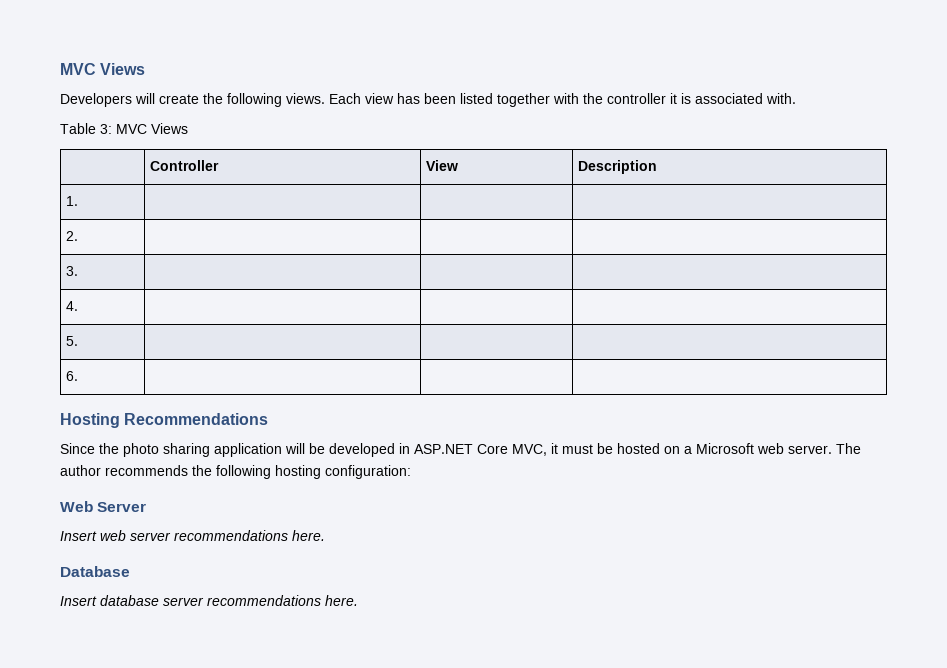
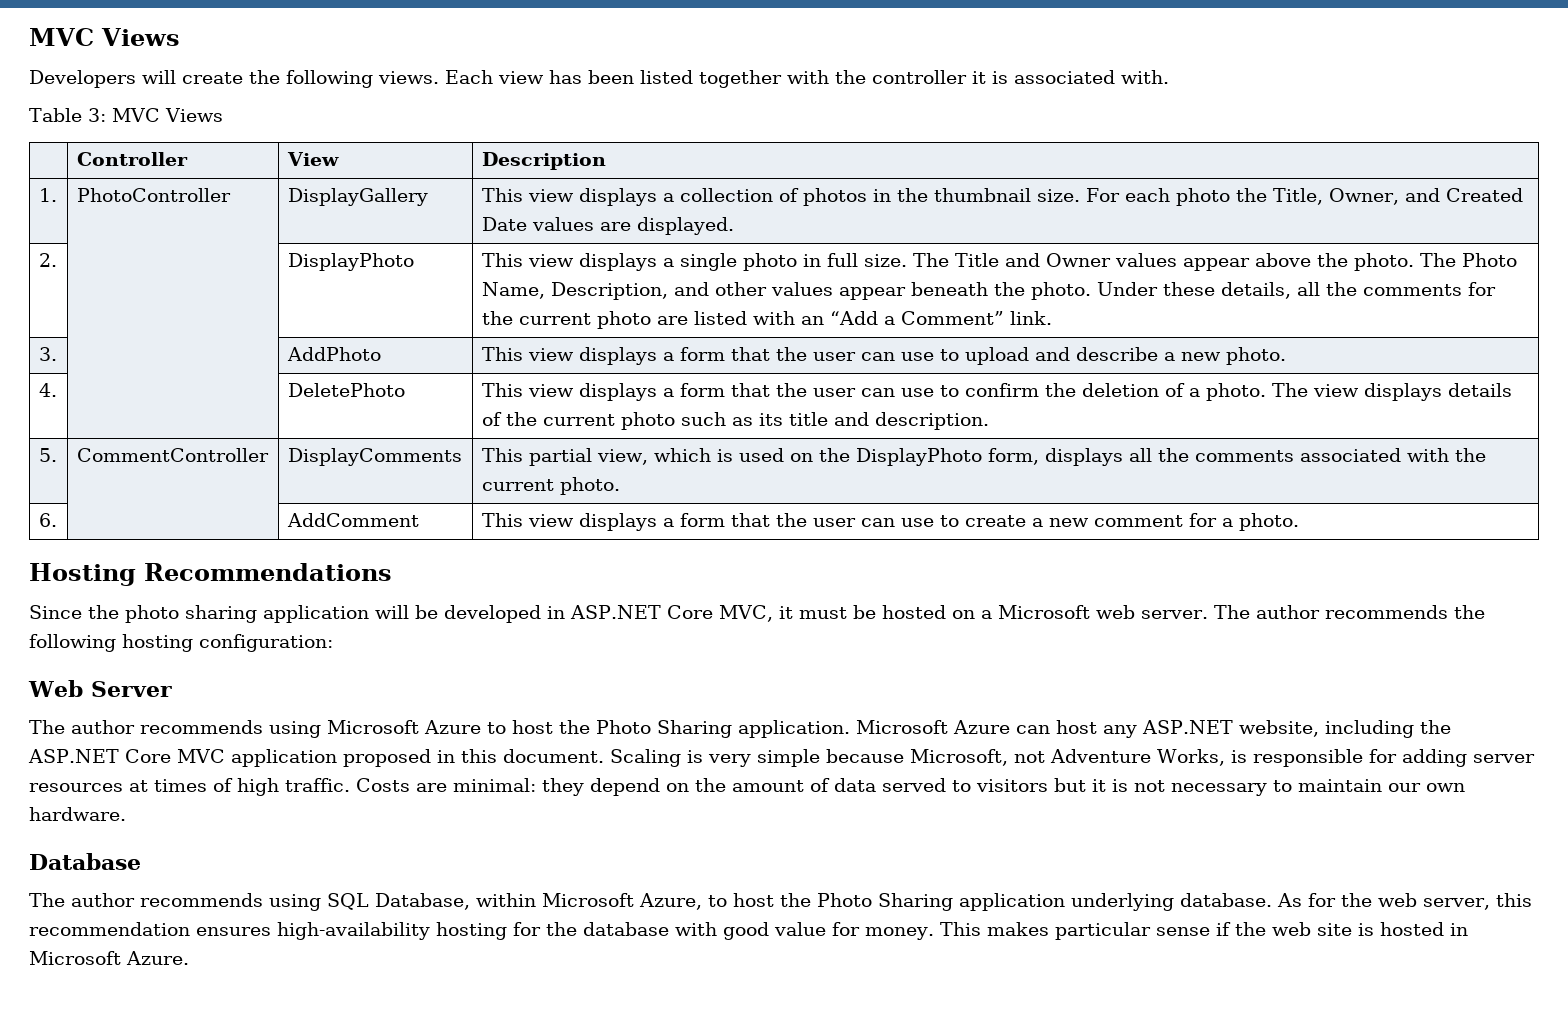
[65,231,78,241] [65,266,78,276] [65,301,78,311] [65,336,78,346] [65,371,78,381] | | // 2. | | | // 3. | | | // 4. | | | // 5. | | | // 6. | | | -> [76,188,231,202] [287,188,428,206] [481,188,1523,206] [481,217,734,235] [38,253,57,267] [287,253,414,271] [481,253,1517,271] [481,282,1496,300] [481,311,1052,329] [38,347,57,361] [286,347,381,361] [481,347,1286,365] [38,383,57,397] [287,383,405,397] [481,383,1512,401] [481,412,989,430] [38,448,57,462] [76,448,269,462] [287,448,462,466] [481,448,1486,466] [481,477,620,495] [38,513,57,527] [286,513,419,527] [481,513,1299,531] PhotoController | DisplayGallery | This view displays a collection of photos in the thumbnail size. For each photo the Title, Owner, and Created Date values are displayed. // 2. | | DisplayPhoto | This view displays a single photo in full size. The Title and Owner values appear above the photo. The Photo Name, Description, and other values appear beneath the photo. Under these details, all the comments for the current photo are listed with an “Add a Comment” link. // 3. | | AddPhoto | This view displays a form that the user can use to upload and describe a new photo. // 4. | | DeletePhoto | This view displays a form that the user can use to confirm the deletion of a photo. The view displays details of the current photo such as its title and description. // 5. | CommentController | DisplayComments | This partial view, which is used on the DisplayPhoto form, displays all the comments associated with the current photo. // 6. | | AddComment | This view displays a form that the user can use to create a new comment for a photo.
[60,530,325,541] [60,566,130,577] [60,595,358,606] Insert web server recommendations here. // Database // Insert database server recommendations here. -> [29,720,1451,738] [28,749,1535,767] [29,778,1465,796] [29,807,126,821] [29,853,141,870] [29,893,1532,911] [29,922,1468,940] [29,951,189,965] The author recommends using Microsoft Azure to host the Photo Sharing application. Microsoft Azure can host any ASP.NET website, including the ASP.NET Core MVC application proposed in this document. Scaling is very simple because Microsoft, not Adventure Works, is responsible for adding server resources at times of high traffic. Costs are minimal: they depend on the amount of data served to visitors but it is not necessary to maintain our own hardware. // Database // The author recommends using SQL Database, within Microsoft Azure, to host the Photo Sharing application underlying database. As for the web server, this recommendation ensures high-availability hosting for the database with good value for money. This makes particular sense if the web site is hosted in Microsoft Azure.

